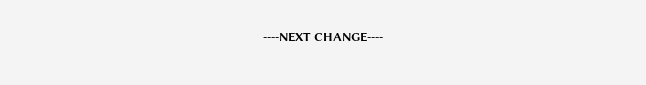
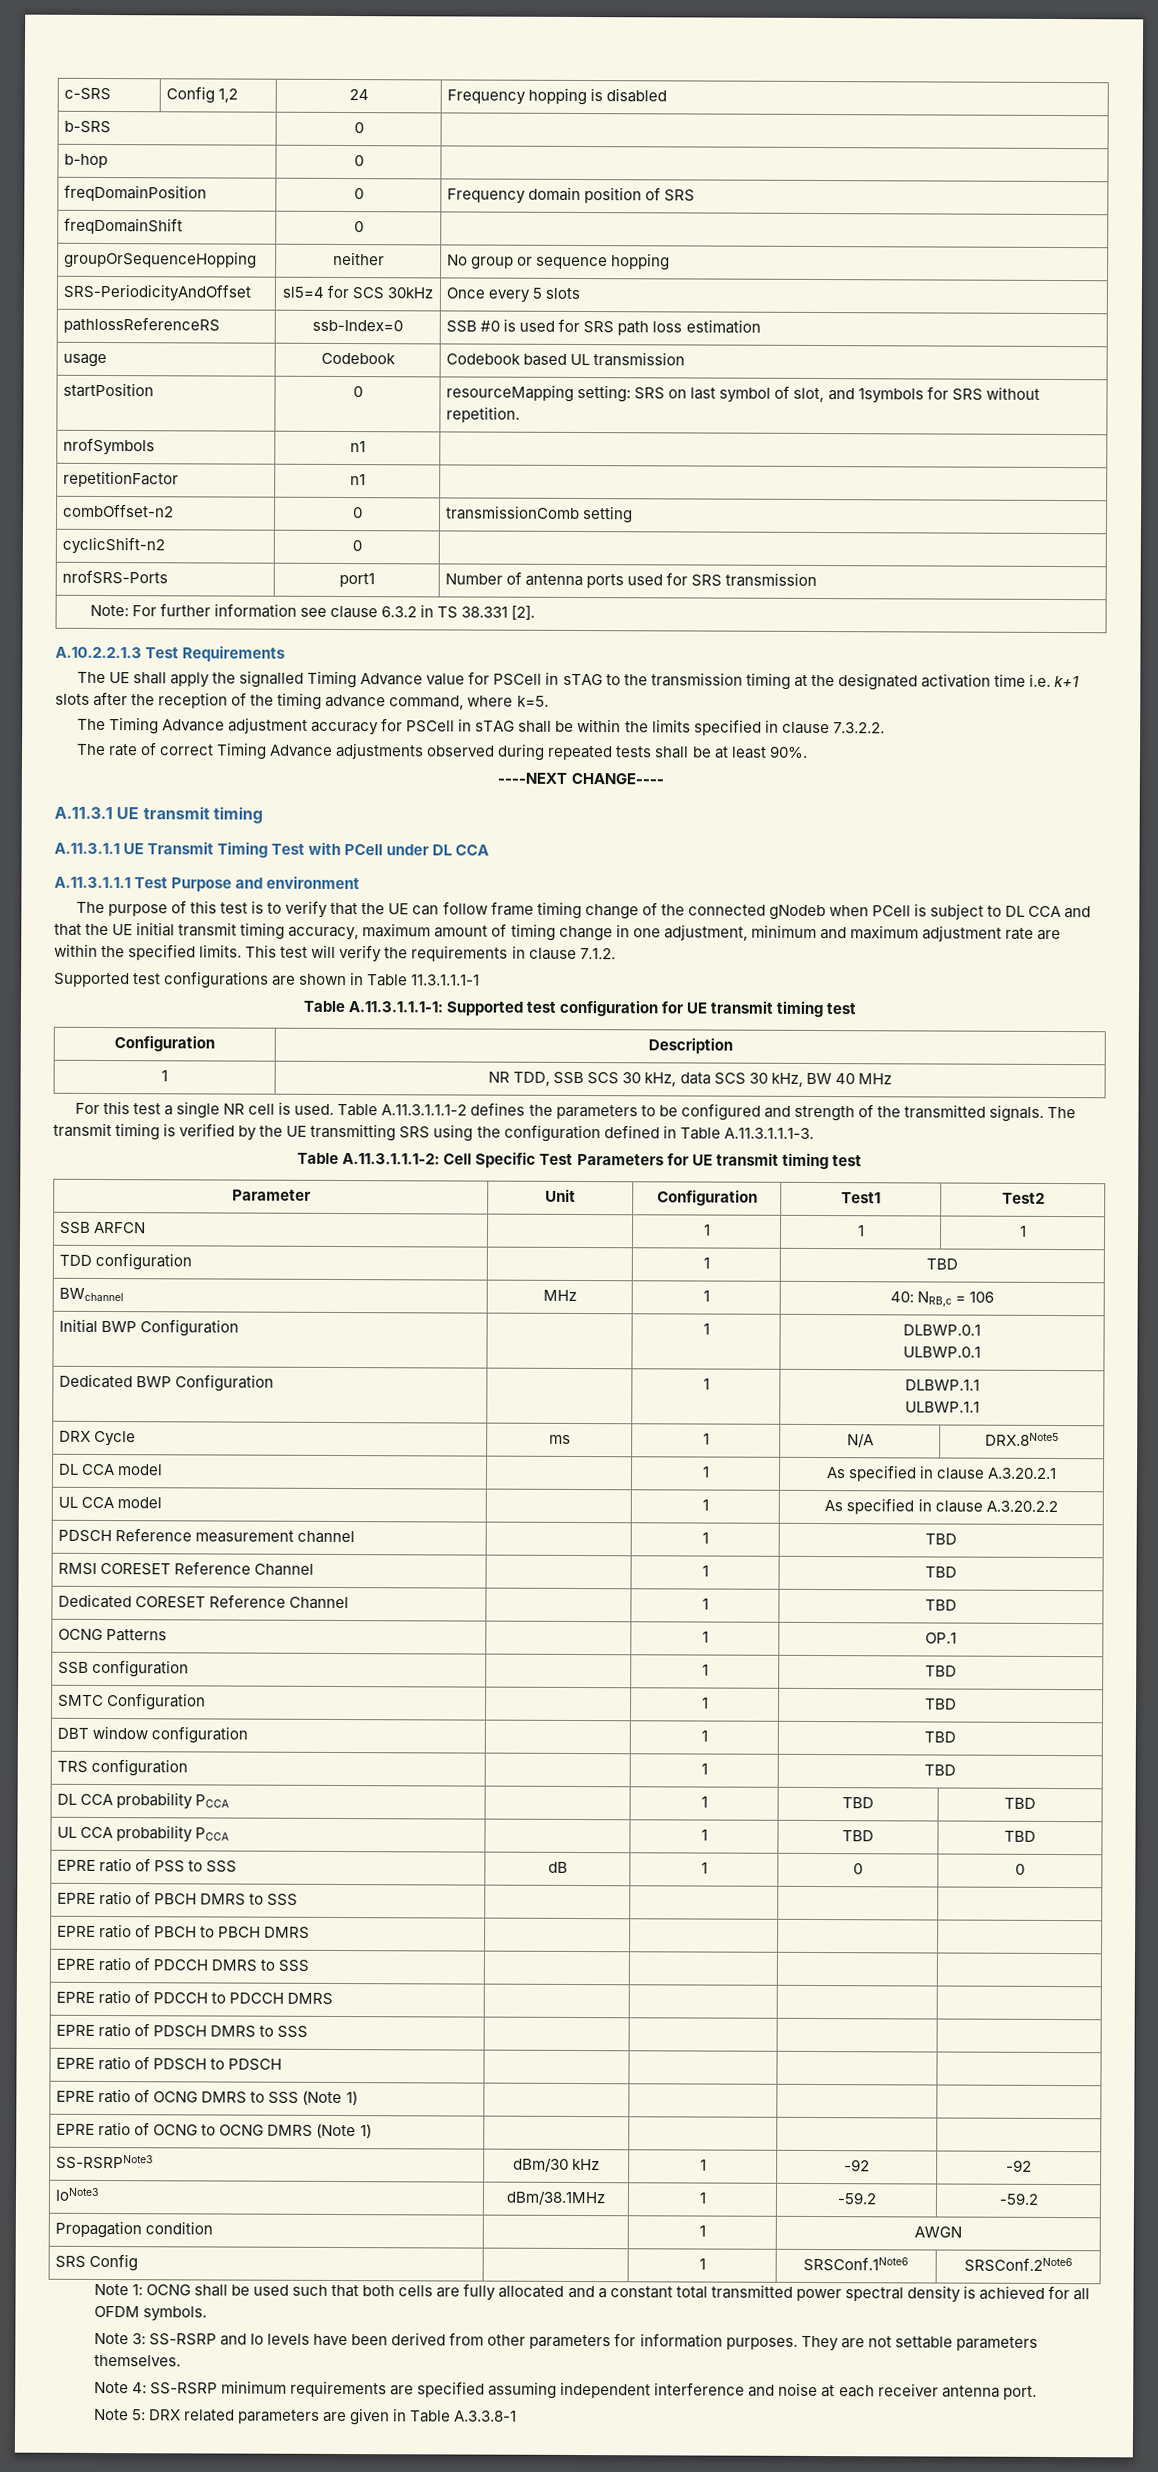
[262,32,384,42] ----NEXT CHANGE---- -> [64,87,112,101] [166,86,239,104] [348,89,369,101] [447,87,668,106] [64,120,112,134] [353,122,364,134] [64,153,109,169] [353,155,364,167] [64,184,208,202] [353,188,364,200] [447,186,696,204] [64,217,184,235] [353,221,364,233] [64,250,258,269] [332,251,385,266] [447,253,671,271] [63,283,252,302] [281,284,434,300] [446,287,581,303] [63,316,221,334] [312,319,403,332] [446,318,761,336] [63,353,108,368] [320,352,396,365] [446,352,686,367] [63,382,155,398] [352,386,363,398] [446,384,1040,404] [446,406,521,423] [63,437,156,456] [349,441,366,453] [63,470,180,488] [349,474,366,486] [63,503,175,518] [352,507,363,519] [446,505,634,524] [62,536,166,555] [351,540,362,552] [62,569,169,585] [338,572,375,588] [445,571,818,589] [89,603,536,620] [55,645,286,662] [76,670,1080,691] [55,691,549,710] [76,717,885,736] [76,742,808,761] [497,772,664,785] [54,806,263,824] [54,841,490,858] [54,875,361,892] [75,900,1092,921] [54,922,1061,942] [54,943,616,963] [54,971,481,989] [302,999,857,1018] [114,1035,215,1052] [647,1037,733,1054] [161,1070,168,1082] [488,1071,892,1087] [74,1101,1077,1122] [53,1122,814,1143] [297,1151,862,1170] [231,1189,311,1201] [545,1188,576,1202] [656,1189,758,1206] [841,1192,881,1204] [1001,1192,1045,1204] [60,1221,147,1234] [703,1224,711,1236] [857,1225,865,1237] [1019,1225,1027,1237] [59,1252,193,1271] [702,1257,710,1269] [926,1258,958,1270] [59,1287,125,1302] [542,1289,577,1301] [702,1290,710,1302] [889,1291,995,1307] [59,1318,240,1337] [702,1323,710,1335] [903,1324,981,1336] [903,1346,981,1358] [59,1373,275,1392] [702,1378,710,1390] [904,1379,980,1391] [904,1401,980,1413] [59,1430,137,1447] [548,1434,571,1444] [702,1433,710,1445] [846,1433,874,1448] [985,1432,1059,1447] [58,1463,164,1476] [701,1466,710,1478] [825,1465,1058,1482] [58,1496,163,1509] [701,1499,709,1511] [824,1498,1058,1515] [58,1528,356,1544] [701,1532,709,1544] [925,1533,957,1545] [58,1561,315,1576] [701,1565,709,1577] [925,1566,957,1578] [58,1593,350,1610] [701,1598,709,1610] [925,1599,957,1611] [58,1628,168,1642] [701,1631,709,1643] [925,1632,957,1644] [58,1659,190,1678] [701,1664,709,1676] [925,1665,957,1677] [58,1693,207,1711] [701,1697,709,1709] [925,1698,957,1710] [57,1725,249,1744] [700,1730,708,1742] [924,1731,956,1743] [57,1758,189,1777] [700,1763,708,1775] [924,1764,956,1776] [57,1792,230,1810] [700,1796,708,1808] [842,1797,874,1809] [1004,1797,1036,1809] [57,1825,230,1843] [700,1829,708,1841] [842,1830,874,1842] [1004,1830,1036,1842] [57,1857,238,1873] [547,1861,568,1873] [700,1862,708,1874] [853,1863,863,1875] [1015,1863,1025,1875] [57,1890,299,1906] [57,1923,311,1939] [56,1956,310,1972] [56,1989,334,2005] [56,2022,309,2038] [56,2055,283,2071] [56,2088,358,2106] [56,2121,372,2139] [56,2154,154,2170] [512,2157,601,2172] [699,2159,707,2171] [844,2159,870,2172] [1006,2159,1032,2172] [55,2187,100,2201] [506,2190,605,2206] [698,2192,706,2204] [836,2192,876,2205] [998,2192,1038,2205] [55,2220,214,2239] [698,2225,706,2237] [914,2226,962,2238] [55,2253,139,2272] [698,2258,706,2270] [803,2256,909,2272] [963,2257,1073,2273] [93,2283,1091,2303] [93,2305,207,2322] [93,2332,1038,2352] [93,2354,181,2367] [93,2380,1037,2400] [93,2408,518,2426] c-SRS | Config 1,2 | 24 | Frequency hopping is disabled // b-SRS | 0 | // b-hop | 0 | // freqDomainPosition | 0 | Frequency domain position of SRS // freqDomainShift | 0 | // groupOrSequenceHopping | neither | No group or sequence hopping // SRS-PeriodicityAndOffset | sl5=4 for SCS 30kHz | Once every 5 slots // pathlossReferenceRS | ssb-Index=0 | SSB #0 is used for SRS path loss estimation // usage | Codebook | Codebook based UL transmission // startPosition | 0 | resourceMapping setting: SRS on last symbol of slot, and 1symbols for SRS without repetition. // nrofSymbols | n1 | // repetitionFactor | n1 | // combOffset-n2 | 0 | transmissionComb setting // cyclicShift-n2 | 0 | // nrofSRS-Ports | port1 | Number of antenna ports used for SRS transmission // Note: For further information see clause 6.3.2 in TS 38.331 [2]. // A.10.2.2.1.3 Test Requirements // The UE shall apply the signalled Timing Advance value for PSCell in sTAG to the transmission timing at the designated activation time i.e. k+1 slots after the reception of the timing advance command, where k=5. // The Timing Advance adjustment accuracy for PSCell in sTAG shall be within the limits specified in clause 7.3.2.2. // The rate of correct Timing Advance adjustments observed during repeated tests shall be at least 90%. // ----NEXT CHANGE---- // A.11.3.1 UE transmit timing // A.11.3.1.1 UE Transmit Timing Test with PCell under DL CCA // A.11.3.1.1.1 Test Purpose and environment // The purpose of this test is to verify that the UE can follow frame timing change of the connected gNodeb when PCell is subject to DL CCA and that the UE initial transmit timing accuracy, maximum amount of timing change in one adjustment, minimum and maximum adjustment rate are within the specified limits. This test will verify the requirements in clause 7.1.2. // Supported test configurations are shown in Table 11.3.1.1.1-1 // Table A.11.3.1.1.1-1: Supported test configuration for UE transmit timing test // Configuration | Description // 1 | NR TDD, SSB SCS 30 kHz, data SCS 30 kHz, BW 40 MHz // For this test a single NR cell is used. Table A.11.3.1.1.1-2 defines the parameters to be configured and strength of the transmitted signals. The transmit timing is verified by the UE transmitting SRS using the configuration defined in Table A.11.3.1.1.1-3. // Table A.11.3.1.1.1-2: Cell Specific Test Parameters for UE transmit timing test // Parameter | Unit | Configuration | Test1 | Test2 // SSB ARFCN | | 1 | 1 | 1 // TDD configuration | | 1 | TBD // BWchannel | MHz | 1 | 40: NRB,c = 106 // Initial BWP Configuration | | 1 | DLBWP.0.1 // ULBWP.0.1 // Dedicated BWP Configuration | | 1 | DLBWP.1.1 // ULBWP.1.1 // DRX Cycle | ms | 1 | N/A | DRX.8Note5 // DL CCA model | | 1 | As specified in clause A.3.20.2.1 // UL CCA model | | 1 | As specified in clause A.3.20.2.2 // PDSCH Reference measurement channel | | 1 | TBD // RMSI CORESET Reference Channel | | 1 | TBD // Dedicated CORESET Reference Channel | | 1 | TBD // OCNG Patterns | | 1 | OP.1 // SSB configuration | | 1 | TBD // SMTC Configuration | | 1 | TBD // DBT window configuration | | 1 | TBD // TRS configuration | | 1 | TBD // DL CCA probability PCCA | | 1 | TBD | TBD // UL CCA probability PCCA | | 1 | TBD | TBD // EPRE ratio of PSS to SSS | dB | 1 | 0 | 0 // EPRE ratio of PBCH DMRS to SSS | | | | // EPRE ratio of PBCH to PBCH DMRS | | | | // EPRE ratio of PDCCH DMRS to SSS | | | | // EPRE ratio of PDCCH to PDCCH DMRS | | | | // EPRE ratio of PDSCH DMRS to SSS | | | | // EPRE ratio of PDSCH to PDSCH | | | | // EPRE ratio of OCNG DMRS to SSS (Note 1) | | | | // EPRE ratio of OCNG to OCNG DMRS (Note 1) | | | | // SS-RSRPNote3 | dBm/30 kHz | 1 | -92 | -92 // IoNote3 | dBm/38.1MHz | 1 | -59.2 | -59.2 // Propagation condition | | 1 | AWGN // SRS Config | | 1 | SRSConf.1Note6 | SRSConf.2Note6 // Note 1: OCNG shall be used such that both cells are fully allocated and a constant total transmitted power spectral density is achieved for all OFDM symbols. // Note 3: SS-RSRP and Io levels have been derived from other parameters for information purposes. They are not settable parameters themselves. // Note 4: SS-RSRP minimum requirements are specified assuming independent interference and noise at each receiver antenna port. // Note 5: DRX related parameters are given in Table A.3.3.8-1

